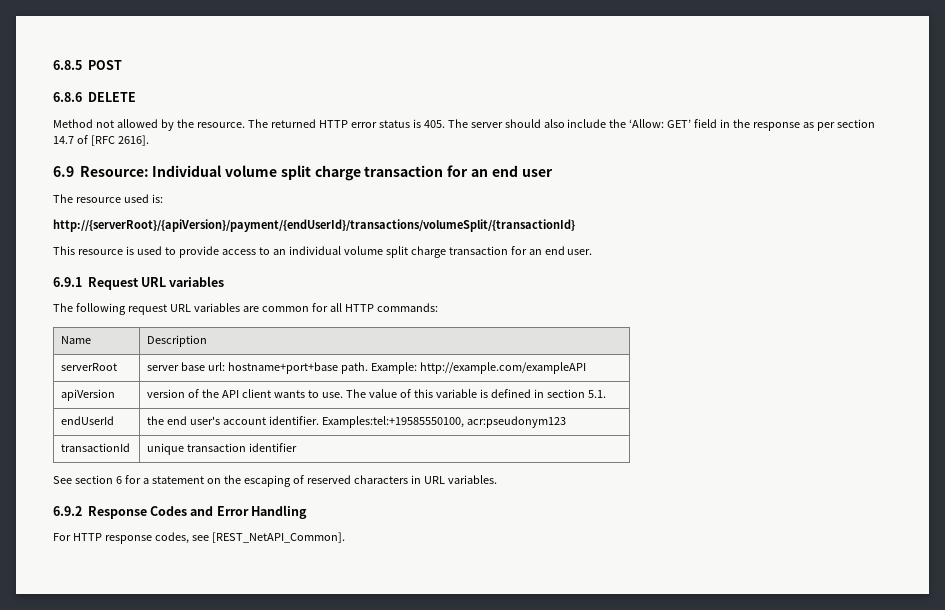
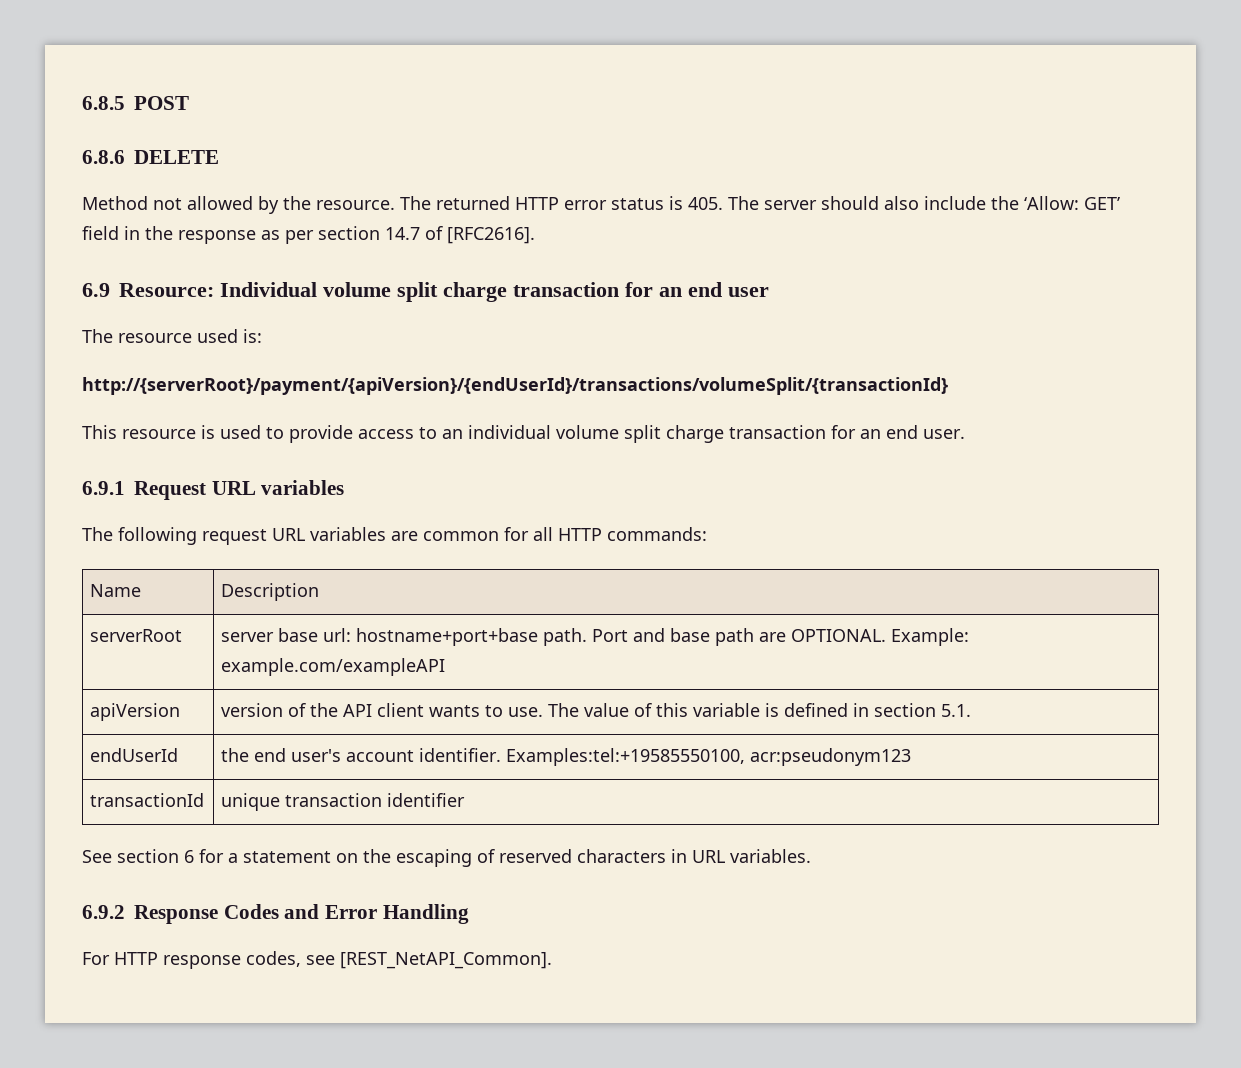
[90,135,149,146] [RFC 2616]. -> [447,227,535,244] [RFC2616].
[53,219,575,232] http://{serverRoot}/{apiVersion}/payment/{endUserId}/transactions/volumeSplit/{transactionId} -> [82,377,948,395] http://{serverRoot}/payment/{apiVersion}/{endUserId}/transactions/volumeSplit/{transactionId}
[370,362,586,374] Example: http://example.com/exampleAPI -> [592,628,970,646] [221,658,446,676] Port and base path are OPTIONAL. Example: example.com/exampleAPI

